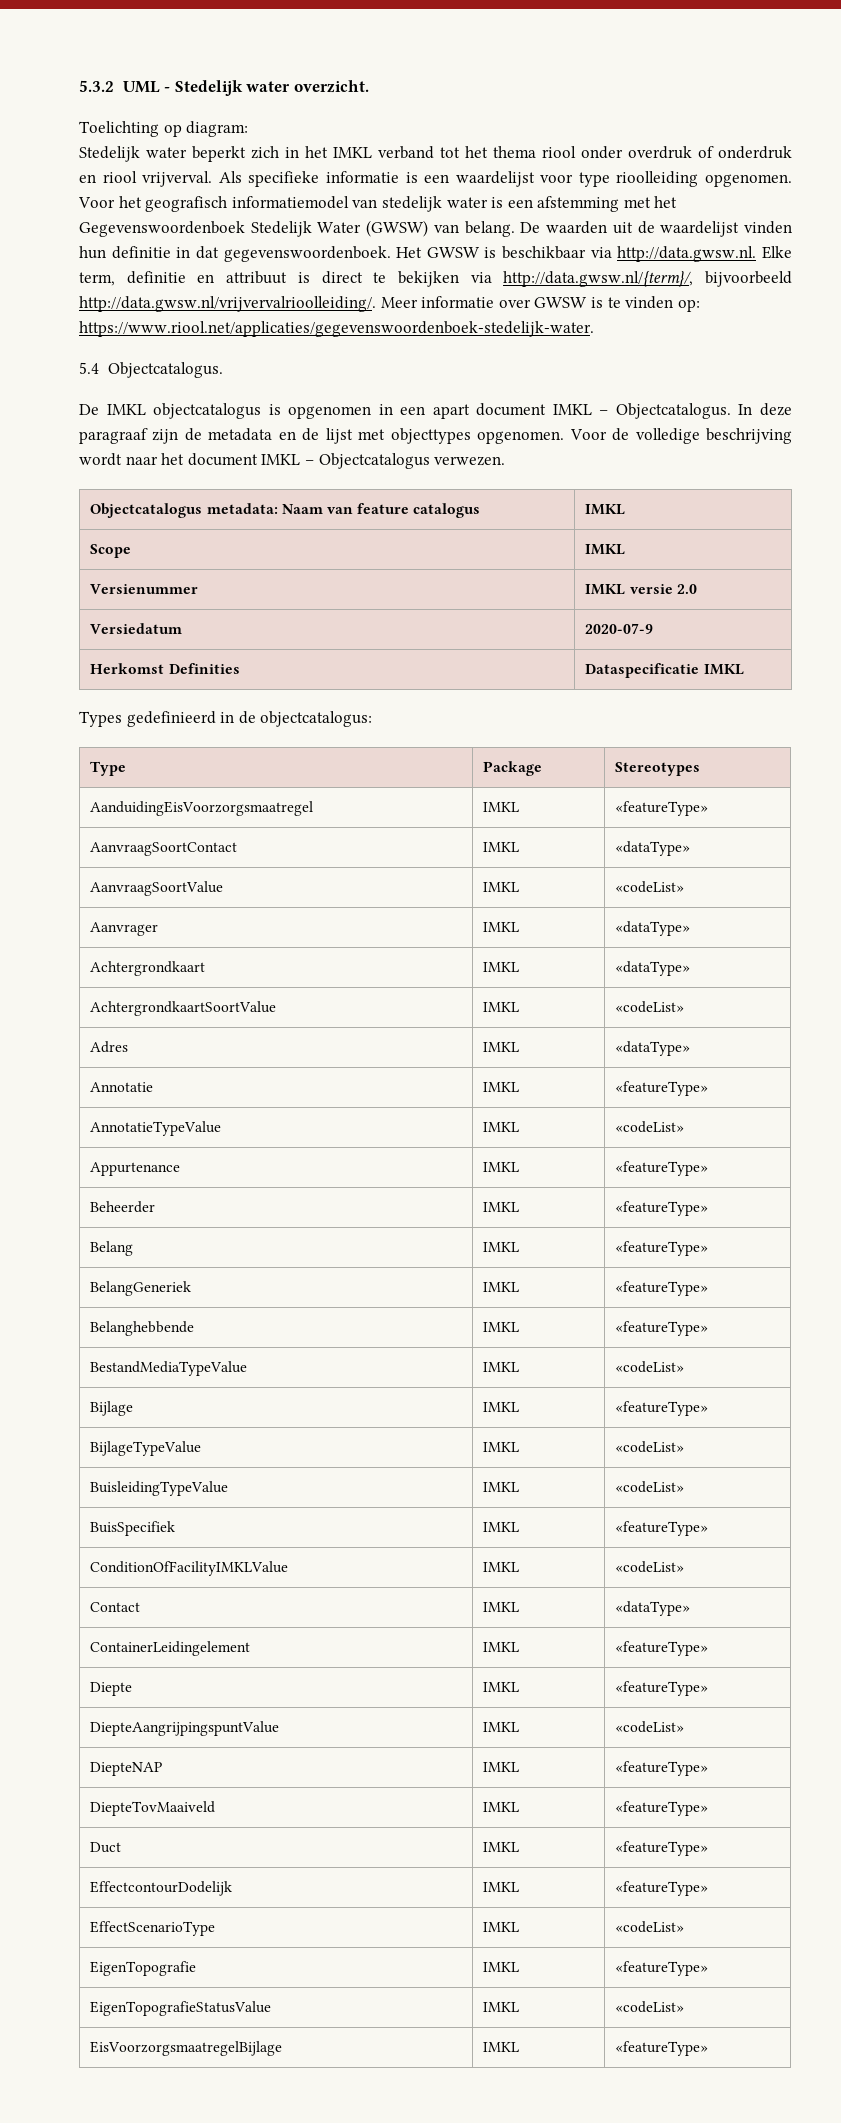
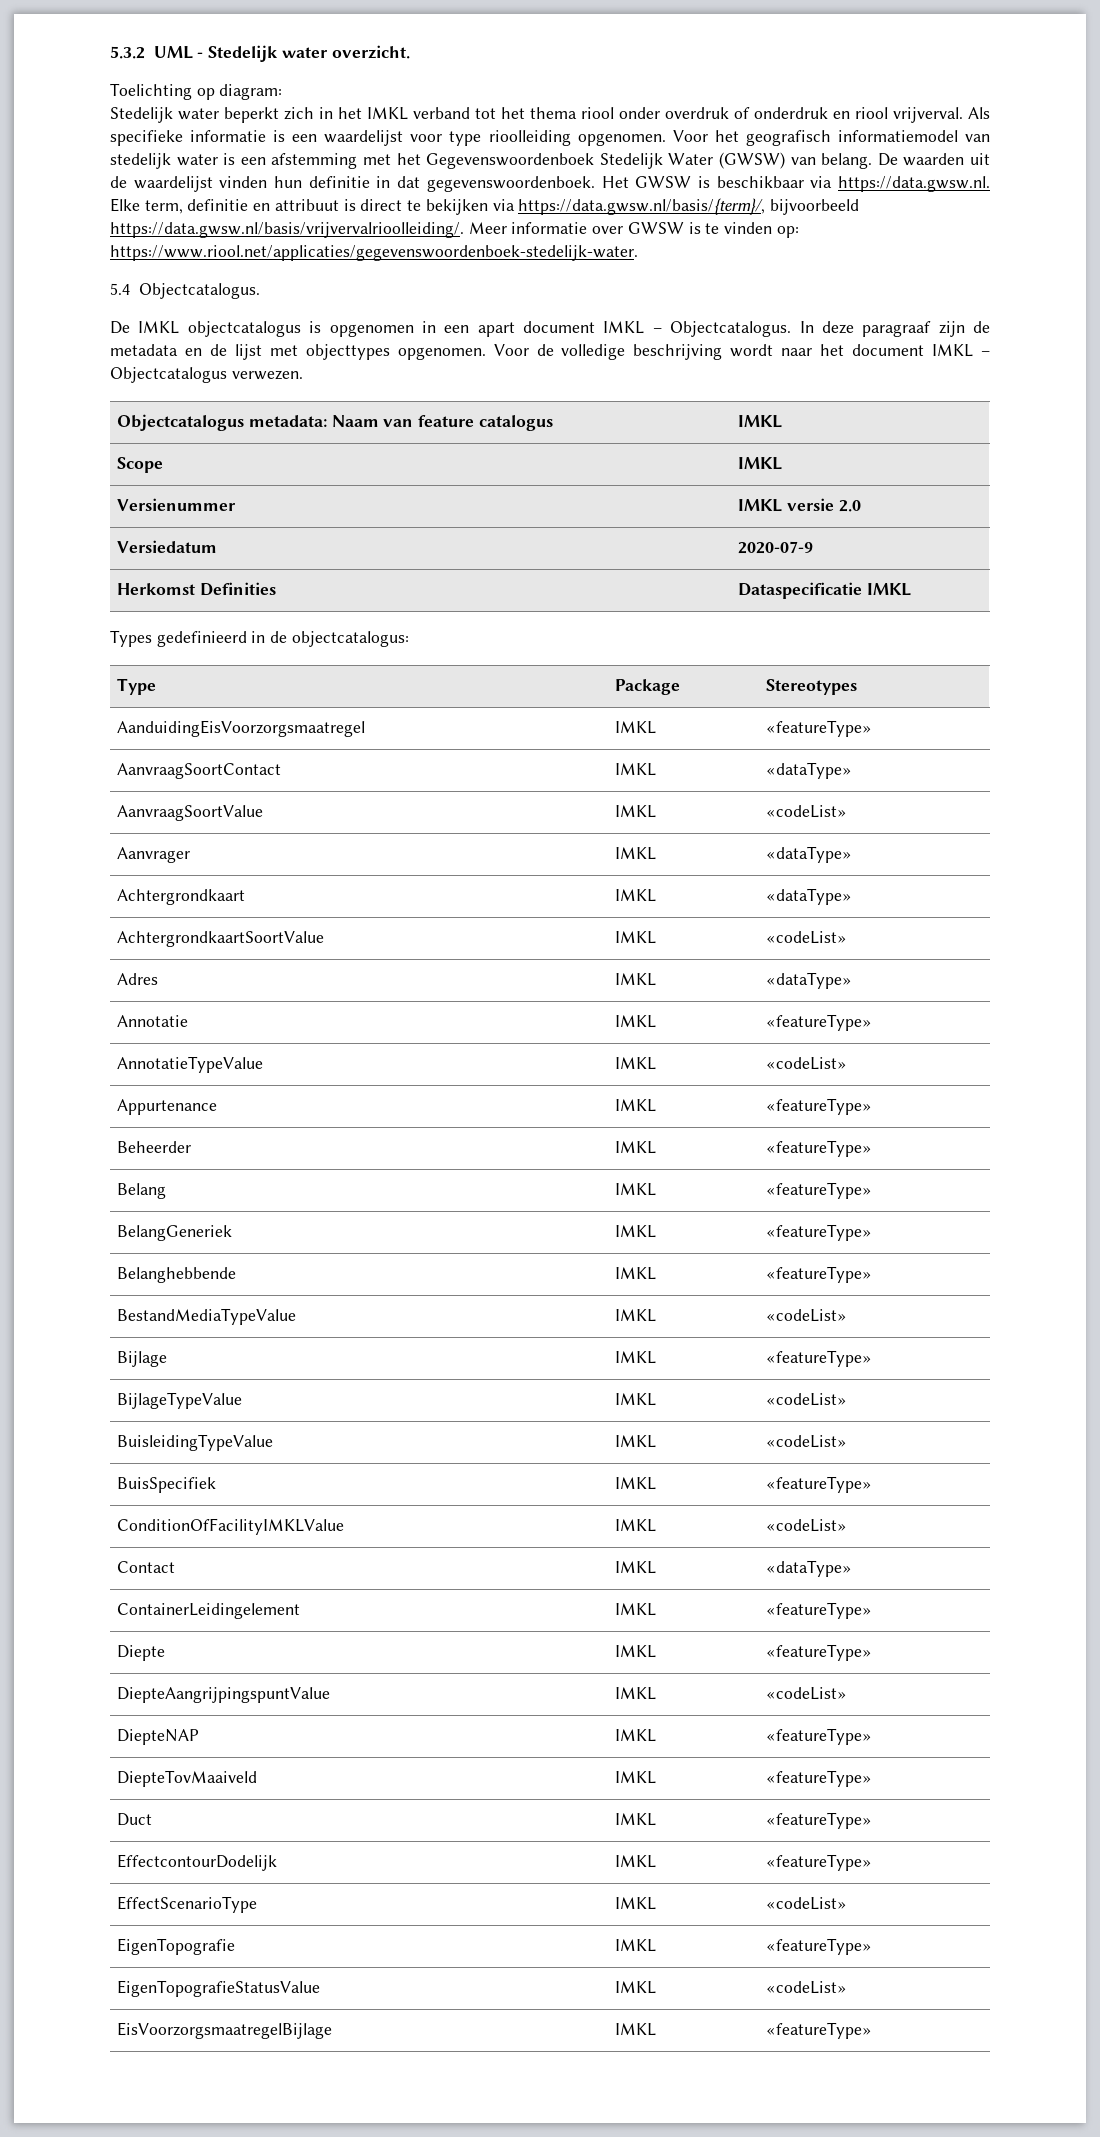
[617,246,757,262] http://data.gwsw.nl. -> [838,176,991,192] https://data.gwsw.nl.
[503,270,792,287] [79,296,376,312] http://data.gwsw.nl/{term}/, bijvoorbeeld http://data.gwsw.nl/vrijvervalrioolleiding/. -> [518,198,859,215] [110,222,464,238] https://data.gwsw.nl/basis/{term}/, bijvoorbeeld https://data.gwsw.nl/basis/vrijvervalrioolleiding/.

